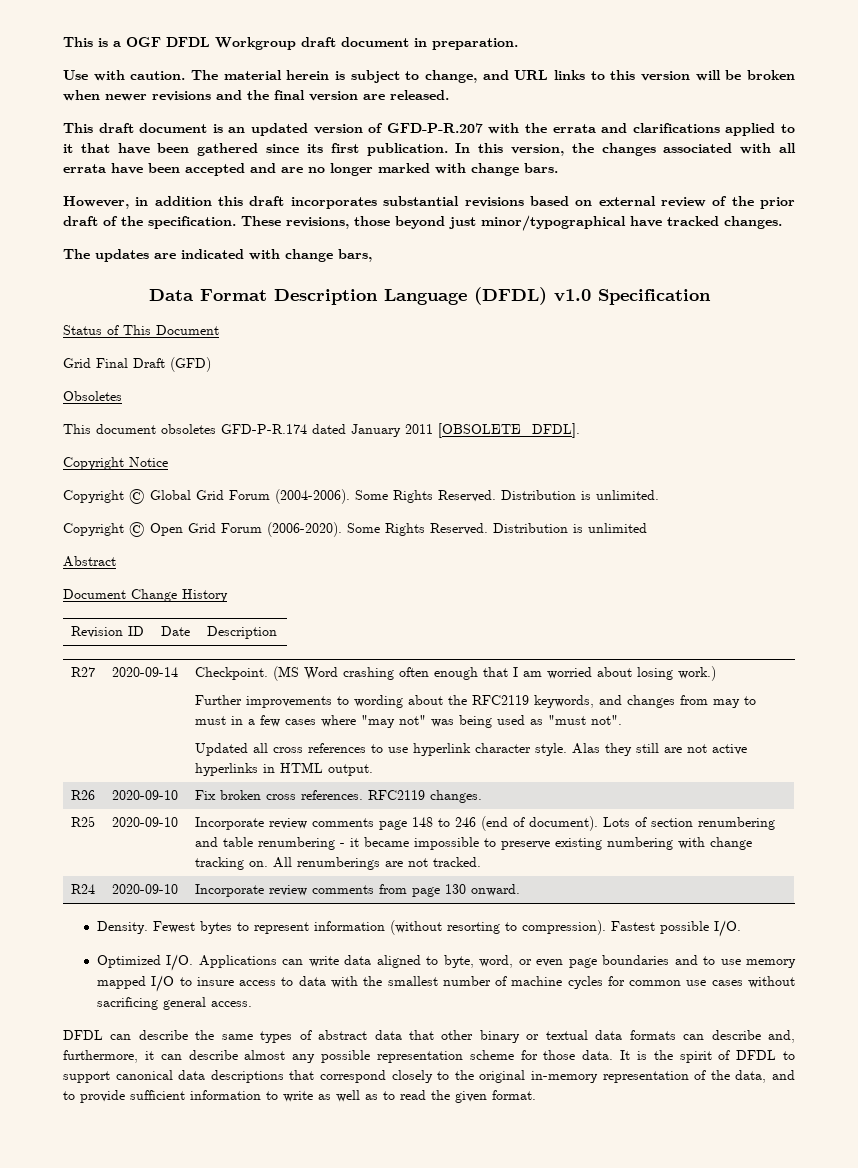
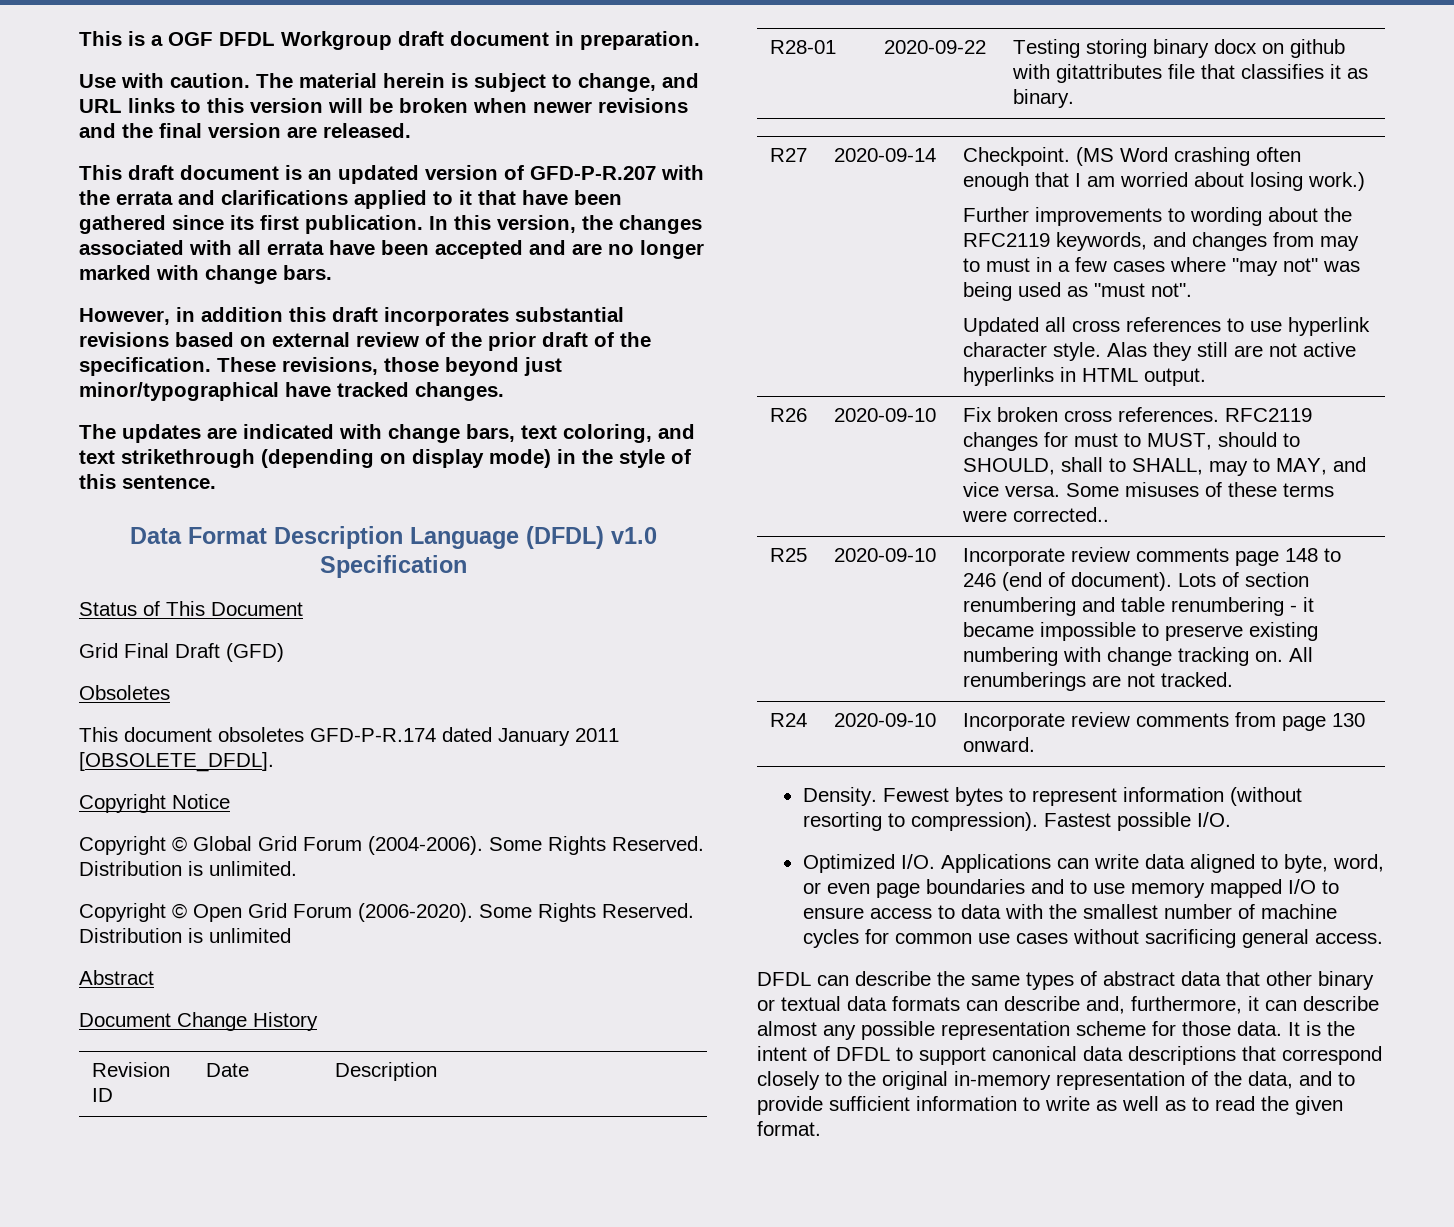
(372, 255) none -> [521,424,695,443] [79,449,691,468] [79,474,216,489] text coloring, and text strikethrough (depending on display mode) in the style of this sentence.
(278, 632) none -> [770,40,837,54] [884,40,987,54] [1013,39,1346,58] [1012,64,1369,83] [1013,89,1075,108] // R28-01 | 2020-09-22 | Testing storing binary docx on github with gitattributes file that classifies it as binary.
[430,790,483,803] changes. -> [963,432,1301,451] [963,457,1367,476] [963,482,1335,497] [962,507,1110,522] changes for must to MUST, should to SHOULD, shall to SHALL, may to MAY, and vice versa. Some misuses of these terms were corrected..
[196,977,234,986] insure -> [802,907,864,919] ensure
[679,1051,712,1063] spirit -> [757,1046,807,1061] intent

